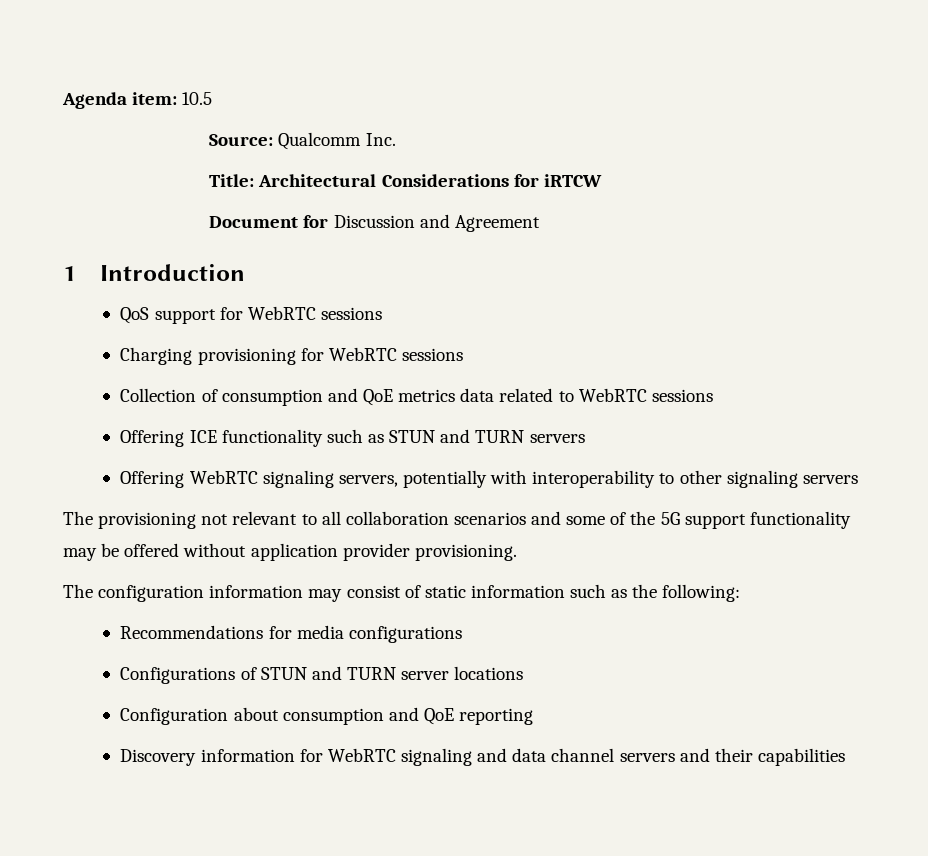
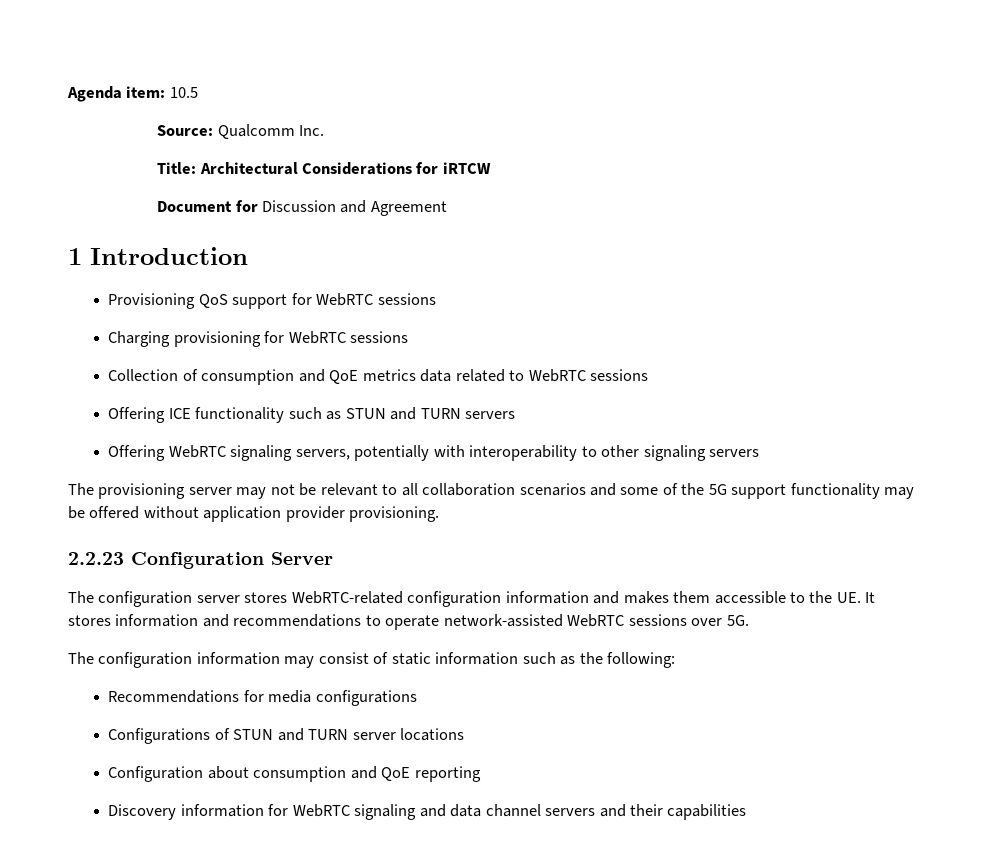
(245, 272) none -> [108,293,196,309] Provisioning
[201,514,229,525] not -> [188,483,317,499] server may not be
(517, 552) none -> [68,552,333,569] [68,591,876,607] [68,614,749,630] // 2.2.23 Configuration Server // The configuration server stores WebRTC-related configuration information and makes them accessible to the UE. It stores information and recommendations to operate network-assisted WebRTC sessions over 5G.

